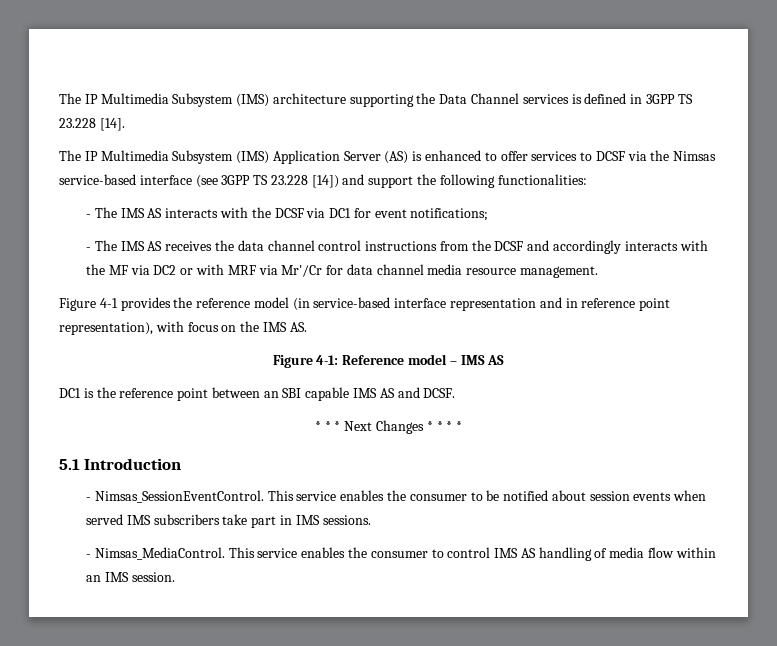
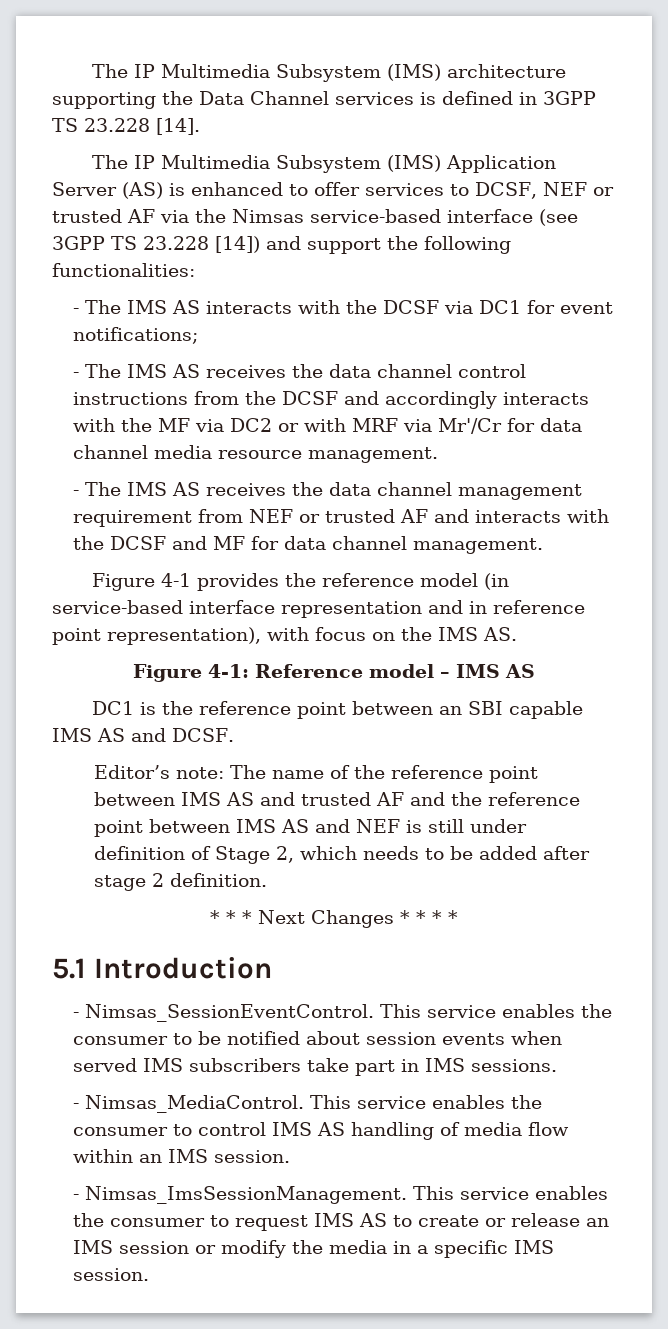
[595,151,625,161] DCSF -> [475,182,614,199] [52,209,155,223] DCSF, NEF or trusted AF
(599, 272) none -> [73,482,583,500] [73,509,610,527] [73,536,544,554] // - The IMS AS receives the data channel management requirement from NEF or trusted AF and interacts with the DCSF and MF for data channel management.
(456, 393) none -> [94,765,539,783] [94,792,581,806] [94,819,528,837] [94,846,591,864] [94,873,268,891] // Editor’s note: The name of the reference point between IMS AS and trusted AF and the reference point between IMS AS and NEF is still under definition of Stage 2, which needs to be added after stage 2 definition.
(175, 577) none -> [73,1186,609,1204] [73,1213,610,1231] [73,1240,555,1258] [73,1268,150,1281] // - Nimsas_ImsSessionManagement. This service enables the consumer to request IMS AS to create or release an IMS session or modify the media in a specific IMS session.

